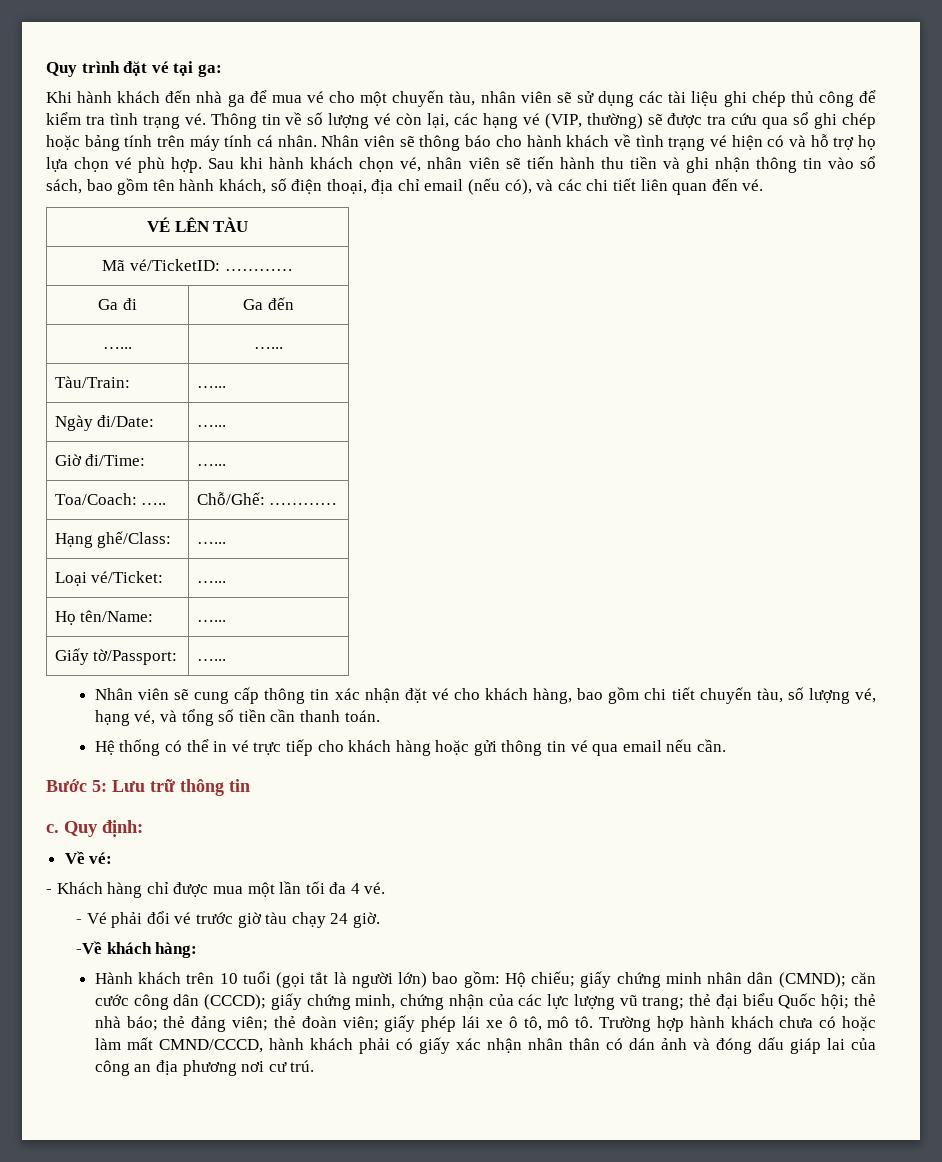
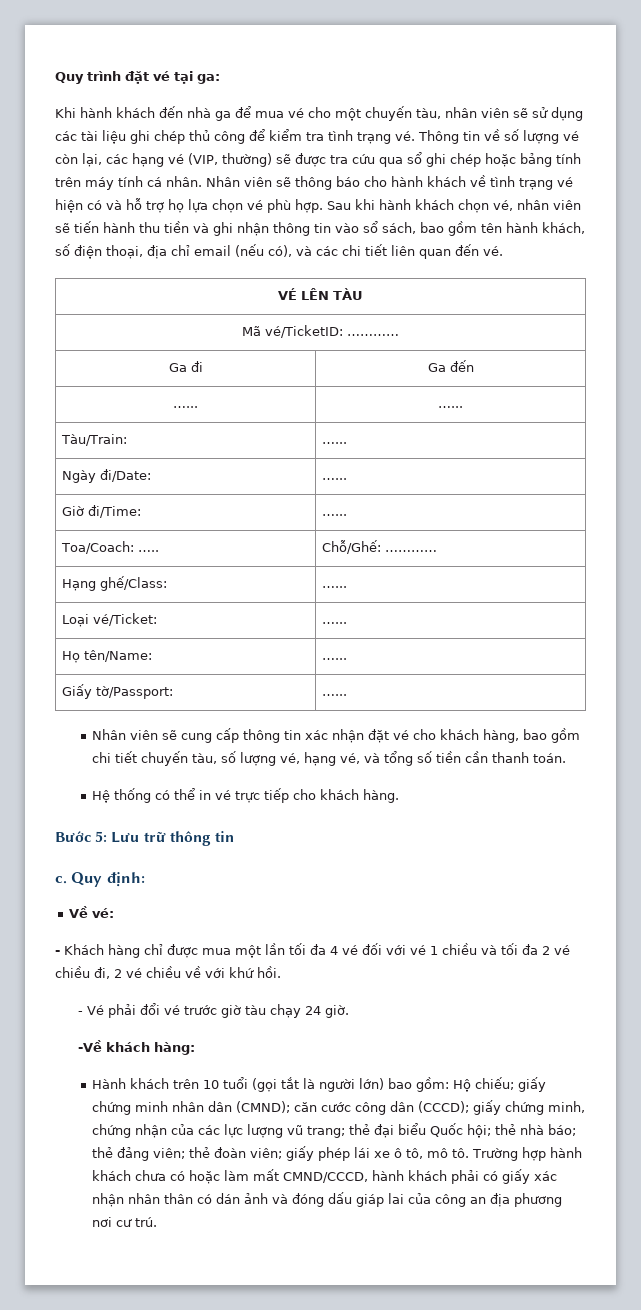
[395,739,727,756] hàng hoặc gửi thông tin vé qua email nếu cần. -> [363,789,400,803] hàng.
[364,882,386,894] vé. -> [342,943,570,955] [55,966,281,979] vé đối với vé 1 chiều và tối đa 2 vé chiều đi, 2 vé chiều về với khứ hồi.

